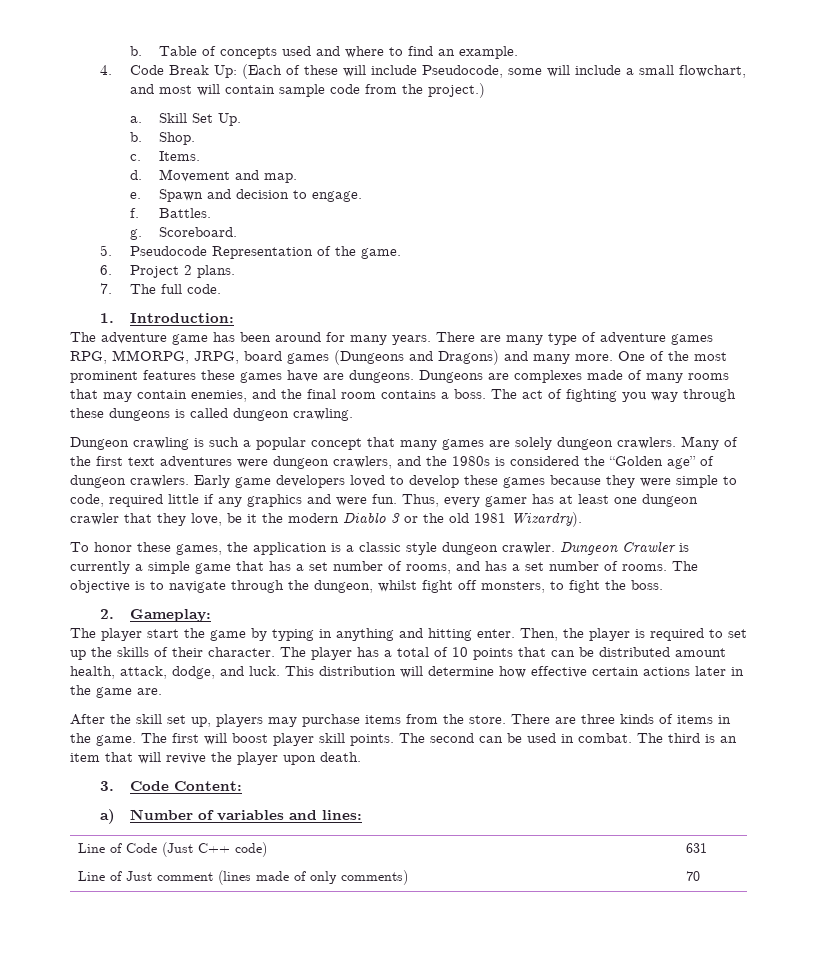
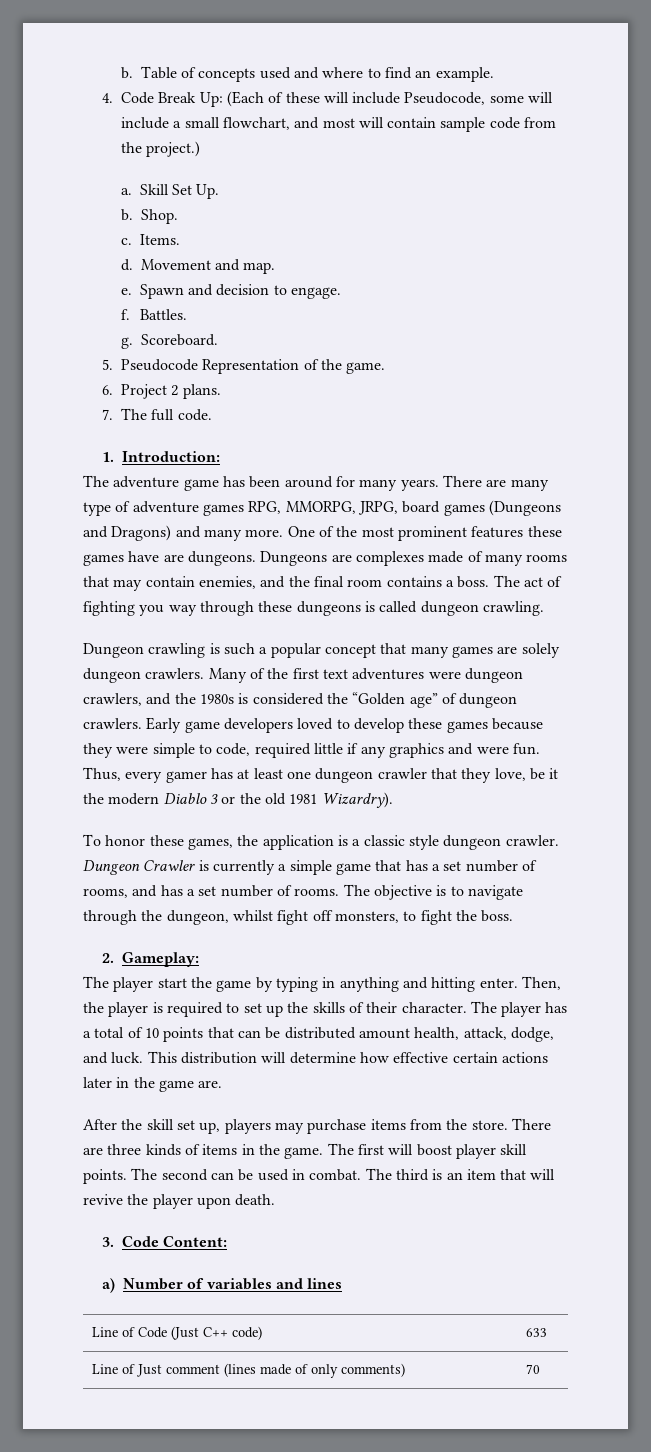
[321,810,362,820] lines: -> [307,1278,343,1289] lines
[686,843,708,853] 631 -> [525,1328,547,1337] 633

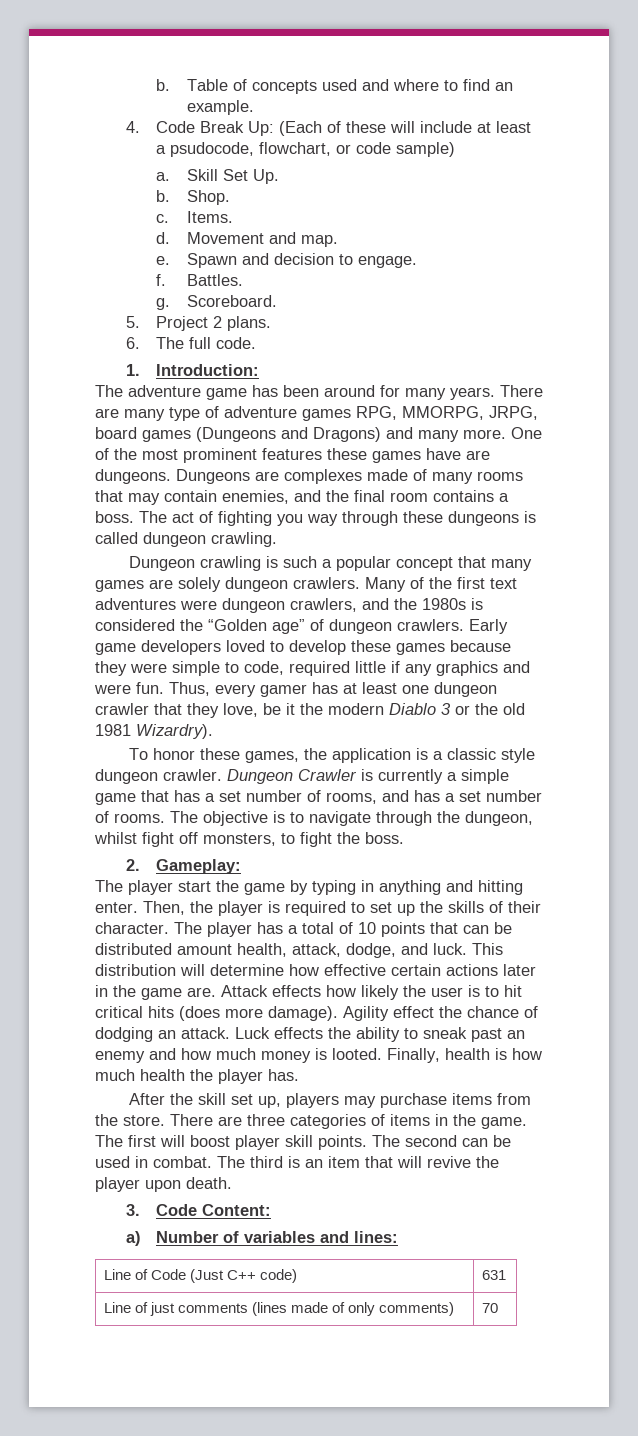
[404,92,554,105] [120,117,557,132] [120,141,201,157] Pseudocode, some will include a small flowchart, and most will contain sample code from the project.) -> [477,121,532,133] [156,142,456,157] at least a psudocode, flowchart, or code sample)
[120,359,386,374] [101,385,113,395] Pseudocode Representation of the game. // 6. -> (140, 322) none
[101,409,113,420] 7. -> [125,337,140,349] 6.
(223, 1084) none -> [221,985,522,1000] [95,1006,538,1021] [95,1027,525,1042] [95,1048,542,1063] [95,1069,299,1084] Attack effects how likely the user is to hit critical hits (does more damage). Agility effect the chance of dodging an attack. Luck effects the ability to sneak past an enemy and how much money is looted. Finally, health is how much health the player has.
[145,1144,181,1156] kinds -> [290,1114,366,1129] categories
[307,1278,343,1289] lines -> [354,1231,399,1243] lines:
[525,1328,547,1337] [91,1364,220,1377] 633 // Line of Just comment -> [481,1270,506,1280] [103,1302,249,1316] 631 // Line of just comments

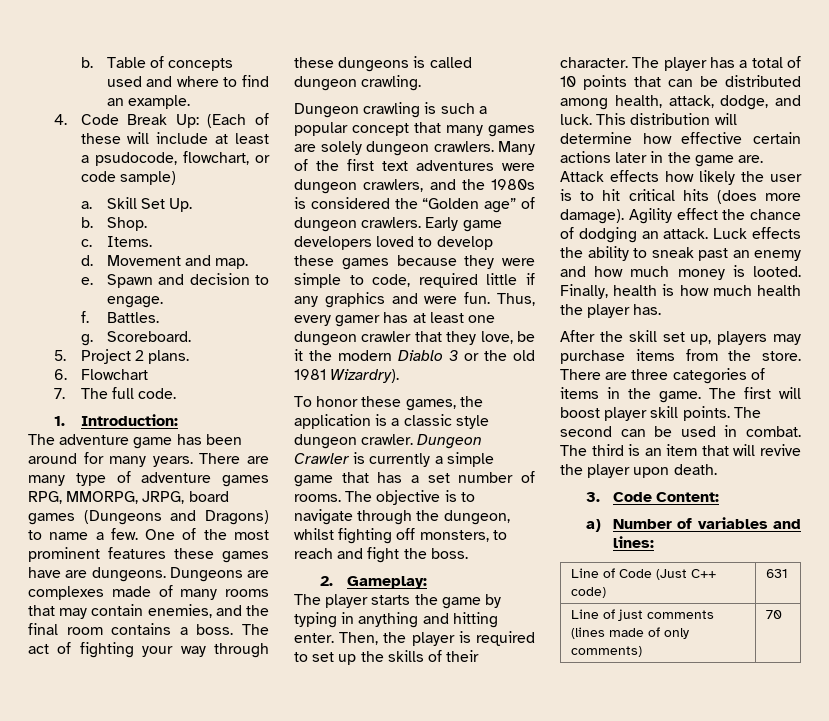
(140, 343) none -> [80,369,148,380] [54,388,66,399] Flowchart // 7.
[386,427,506,442] and many more. -> [28,528,138,540] to name a few.
[277,514,303,526] you -> [142,646,174,657] your
[326,790,542,804] [95,811,109,823] rooms, and has a set number of -> (535, 477) none
[142,832,174,847] fight -> [338,528,393,544] fighting
(295, 838) none -> [294,548,364,559] reach and
[178,881,211,892] start -> [371,595,411,605] starts
[177,944,232,955] amount -> [560,98,608,110] among

